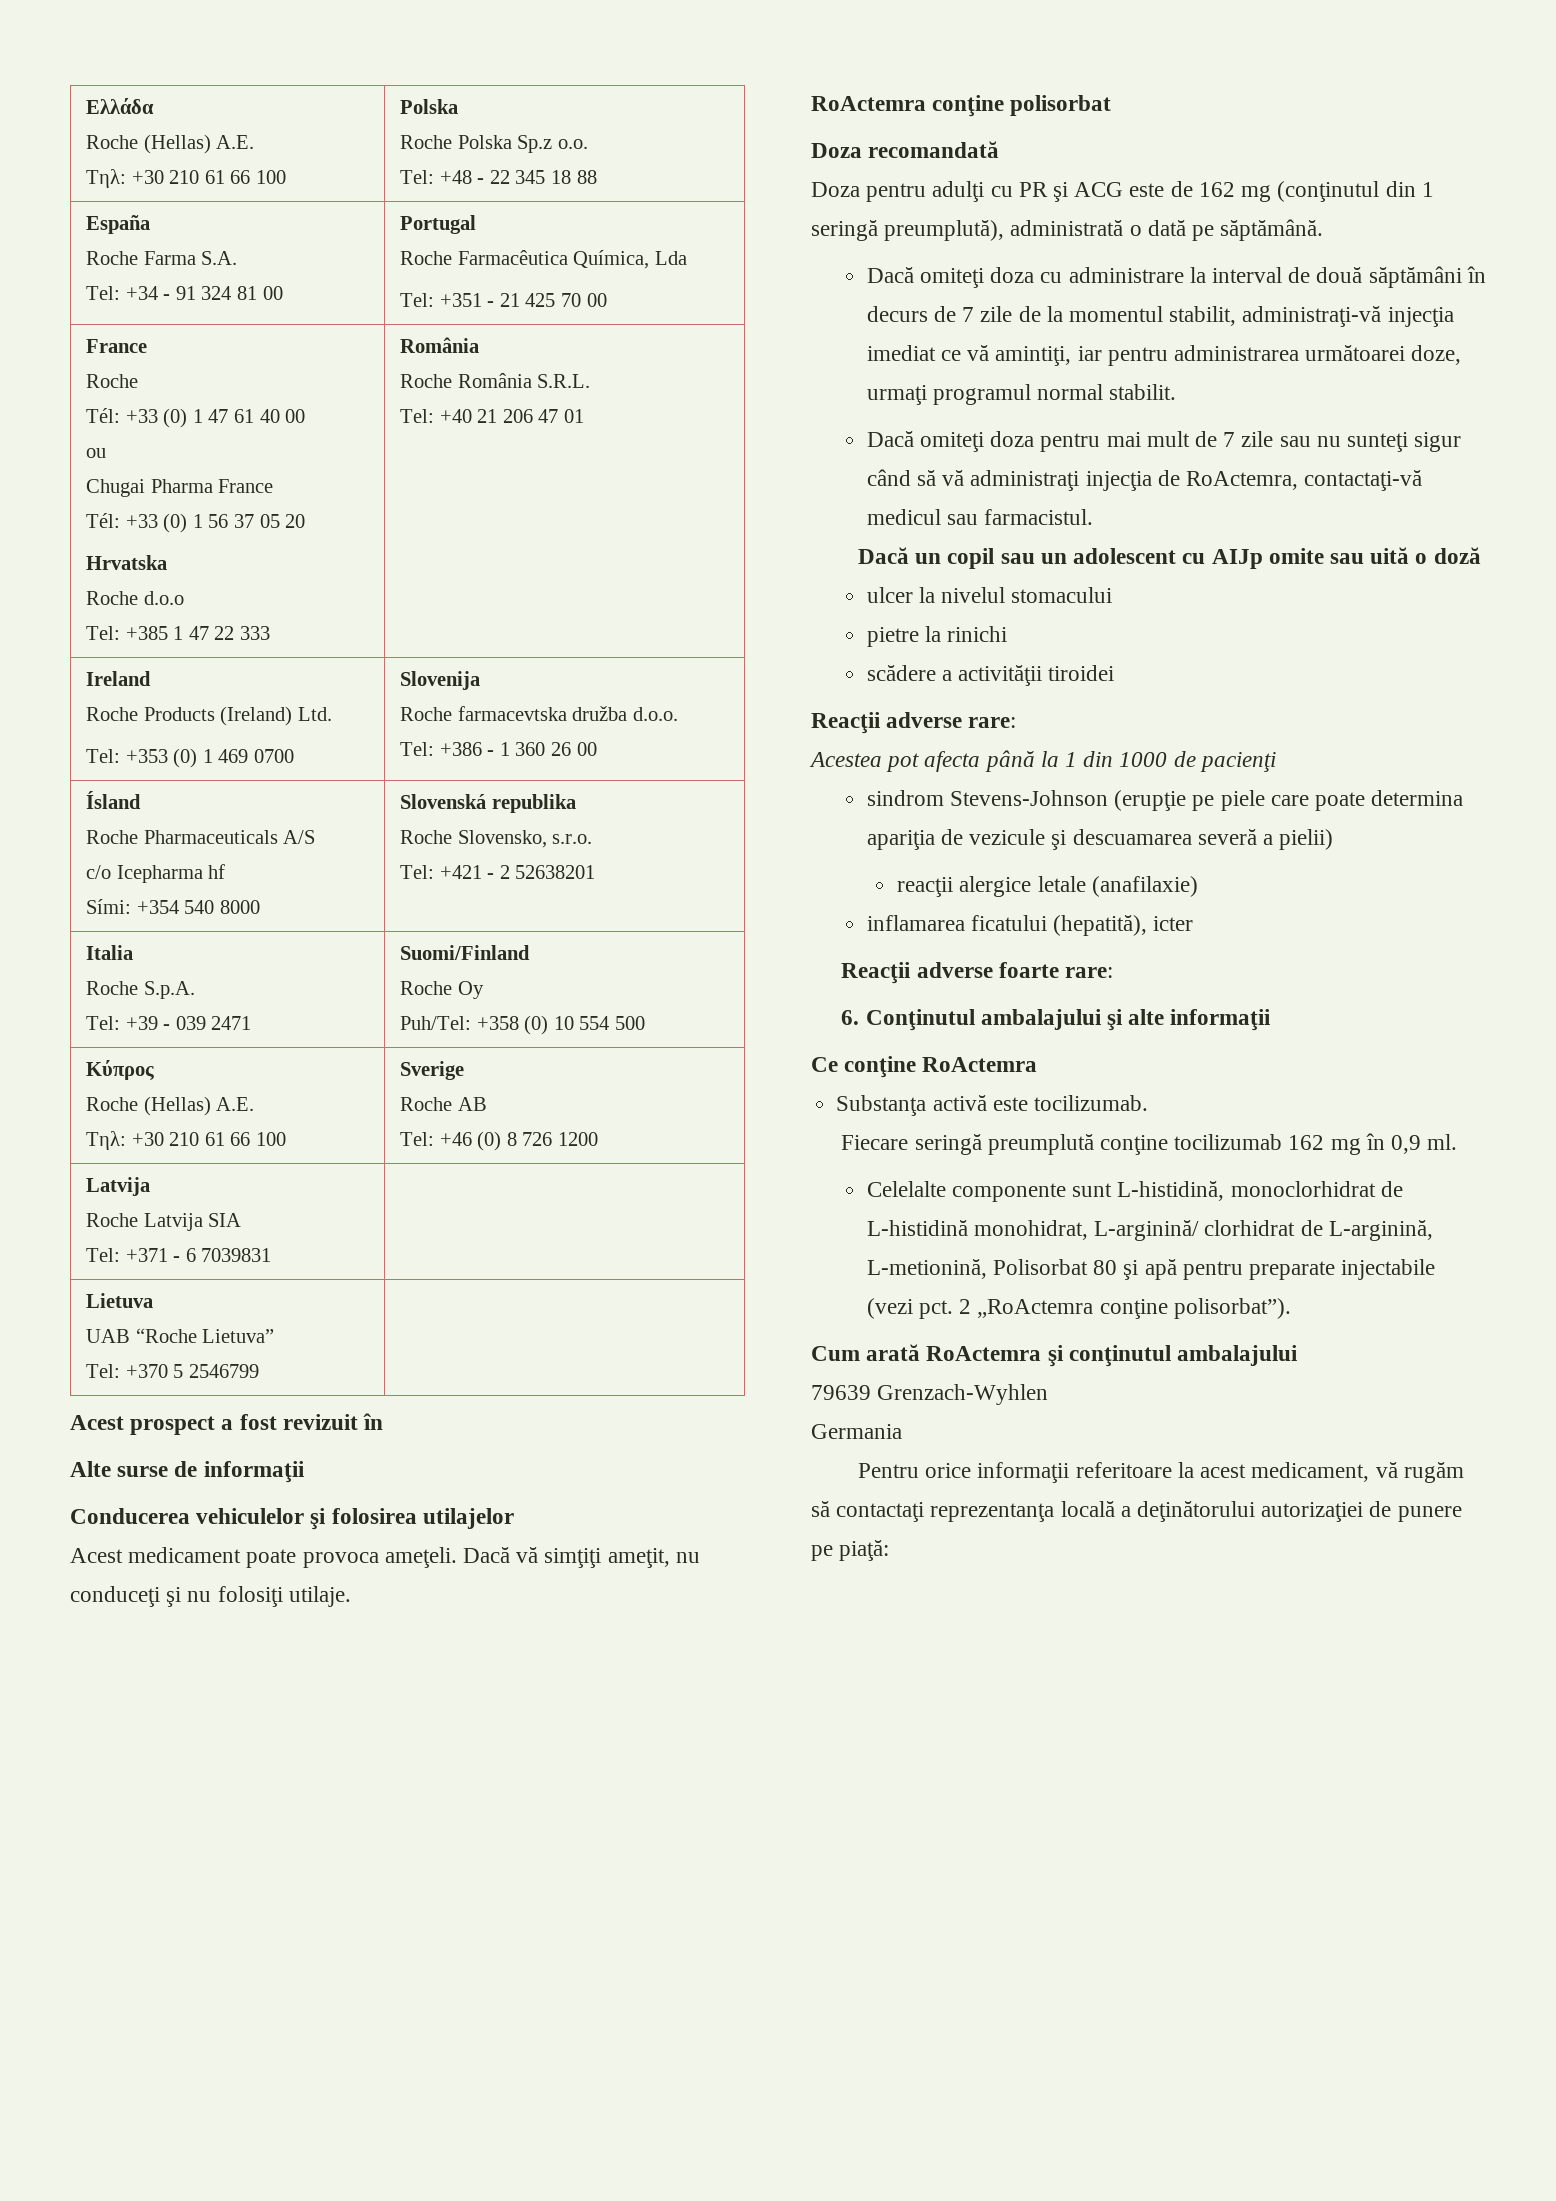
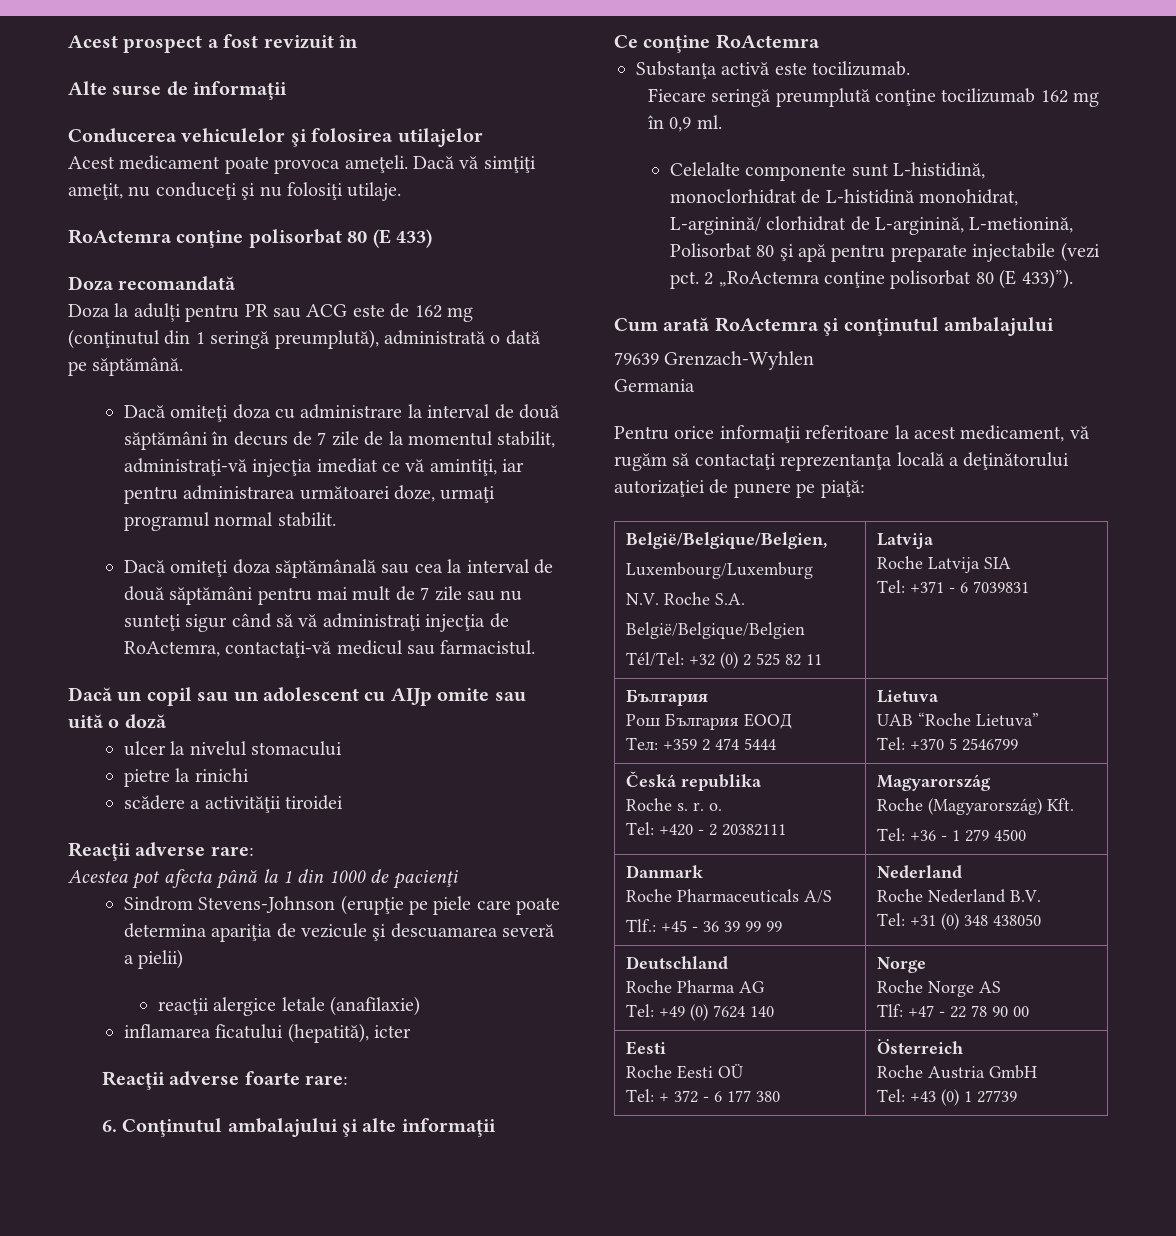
[86,98,155,114] [86,134,255,154] [86,169,287,188] [400,99,459,114] [400,135,588,153] [400,170,597,184] [86,215,151,234] [86,251,238,265] [86,286,283,300] [400,215,477,234] [400,250,687,269] [400,293,607,307] [86,339,148,353] [86,374,139,388] [86,408,306,428] [86,448,107,458] [86,479,274,497] [86,513,306,533] [86,555,168,570] [86,591,184,605] [86,626,271,640] [400,337,480,353] [400,373,591,388] [400,409,585,423] [86,671,152,686] [86,706,332,726] [86,748,295,768] [400,671,481,690] [400,706,678,721] [400,742,597,756] [86,791,142,809] [86,830,316,844] [86,864,226,883] [86,899,260,914] [400,794,576,813] [400,830,593,848] [400,865,596,879] [86,945,134,960] [86,981,195,999] [86,1016,252,1030] [400,945,531,960] [400,981,484,999] [400,1015,646,1035] [86,1060,155,1081] [86,1096,255,1116] [86,1131,287,1150] [400,1061,465,1080] [400,1097,487,1111] [400,1131,599,1151] [86,1177,151,1196] [86,1213,242,1231] [86,1248,272,1262] [86,1293,154,1308] [86,1328,275,1343] [86,1364,259,1378] Ελλάδα // Roche (Hellas) A.E. // Τηλ: +30 210 61 66 100 | Polska // Roche Polska Sp.z o.o. // Tel: +48 - 22 345 18 88 // España // Roche Farma S.A. // Tel: +34 - 91 324 81 00 | Portugal // Roche Farmacêutica Química, Lda // Tel: +351 - 21 425 70 00 // France // Roche // Tél: +33 (0) 1 47 61 40 00 // ou // Chugai Pharma France // Tél: +33 (0) 1 56 37 05 20 // Hrvatska // Roche d.o.o // Tel: +385 1 47 22 333 | România // Roche România S.R.L. // Tel: +40 21 206 47 01 // Ireland // Roche Products (Ireland) Ltd. // Tel: +353 (0) 1 469 0700 | Slovenija // Roche farmacevtska družba d.o.o. // Tel: +386 - 1 360 26 00 // Ísland // Roche Pharmaceuticals A/S // c/o Icepharma hf // Sími: +354 540 8000 | Slovenská republika // Roche Slovensko, s.r.o. // Tel: +421 - 2 52638201 // Italia // Roche S.p.A. // Tel: +39 - 039 2471 | Suomi/Finland // Roche Oy // Puh/Tel: +358 (0) 10 554 500 // Kύπρος // Roche (Hellas) A.E. // Τηλ: +30 210 61 66 100 | Sverige // Roche AB // Tel: +46 (0) 8 726 1200 // Latvija // Roche Latvija SIA // Tel: +371 - 6 7039831 | // Lietuva // UAB “Roche Lietuva” // Tel: +370 5 2546799 | // -> (68, 41) none
(1112, 105) none -> [347,229,432,248] 80 (E 433)
[866,181,1069,202] pentru adulţi cu PR şi -> [114,303,301,322] la adulți pentru PR sau
(1035, 439) none -> [275,559,554,578] [123,586,254,605] săptămânală sau cea la interval de două săptămâni
[866,790,944,806] sindrom -> [123,896,193,911] Sindrom
[1173,1298,1291,1319] polisorbat”). -> [890,269,1073,289] polisorbat 80 (E 433)”).
(890, 1550) none -> [625,532,827,549] [625,562,813,579] [625,592,745,605] [625,622,805,639] [625,652,822,669] [876,533,934,549] [876,556,1011,573] [876,580,1029,593] [625,689,708,706] [625,713,792,730] [625,737,776,751] [876,690,939,703] [876,712,1039,727] [876,737,1018,751] [625,771,762,791] [625,798,722,811] [625,822,786,836] [876,774,991,791] [876,798,1074,815] [876,828,1026,842] [625,865,703,878] [625,889,832,903] [625,919,782,932] [876,865,962,878] [876,889,1041,903] [876,913,1041,930] [625,956,728,969] [625,980,764,993] [625,1004,774,1021] [876,957,926,973] [876,980,1001,997] [876,1004,1029,1018] [625,1041,666,1055] [625,1064,743,1079] [625,1089,780,1103] [876,1039,963,1054] [876,1065,1037,1079] [876,1089,1017,1106] // België/Belgique/Belgien, // Luxembourg/Luxemburg // N.V. Roche S.A. // België/Belgique/Belgien // Tél/Tel: +32 (0) 2 525 82 11 | Latvija // Roche Latvija SIA // Tel: +371 - 6 7039831 // България // Рош България ЕООД // Тел: +359 2 474 5444 | Lietuva // UAB “Roche Lietuva” // Tel: +370 5 2546799 // Česká republika // Roche s. r. o. // Tel: +420 - 2 20382111 | Magyarország // Roche (Magyarország) Kft. // Tel: +36 - 1 279 4500 // Danmark // Roche Pharmaceuticals A/S // Tlf.: +45 - 36 39 99 99 | Nederland // Roche Nederland B.V. // Tel: +31 (0) 348 438050 // Deutschland // Roche Pharma AG // Tel: +49 (0) 7624 140 | Norge // Roche Norge AS // Tlf: +47 - 22 78 90 00 // Eesti // Roche Eesti OÜ // Tel: + 372 - 6 177 380 | Österreich // Roche Austria GmbH // Tel: +43 (0) 1 27739

